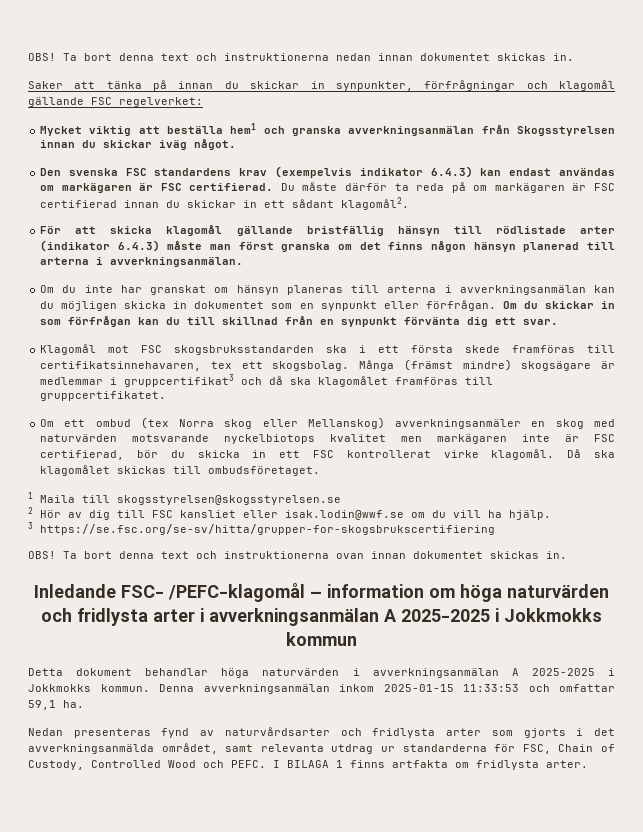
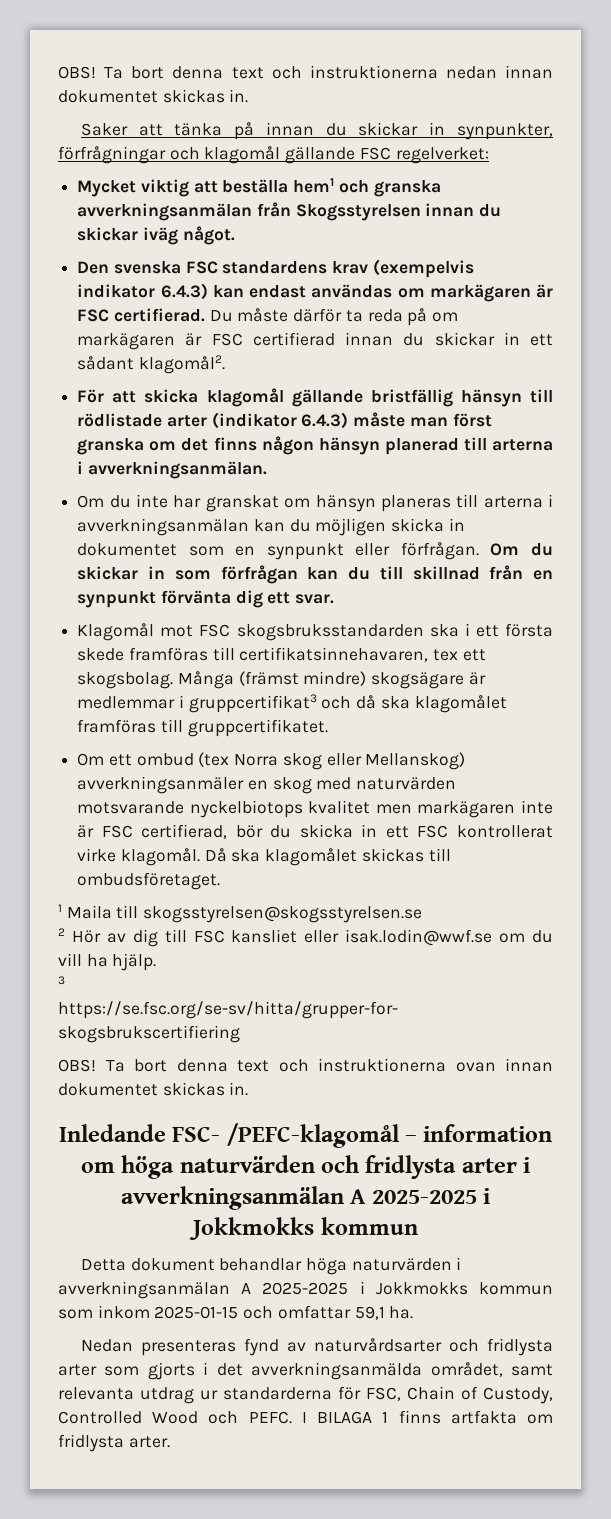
[100,684,330,694] kommun. Denna avverkningsanmälan -> [478,1282,553,1295] [58,1309,93,1319] kommun som
[463,684,519,692] 11:33:53 -> (239, 1312) none

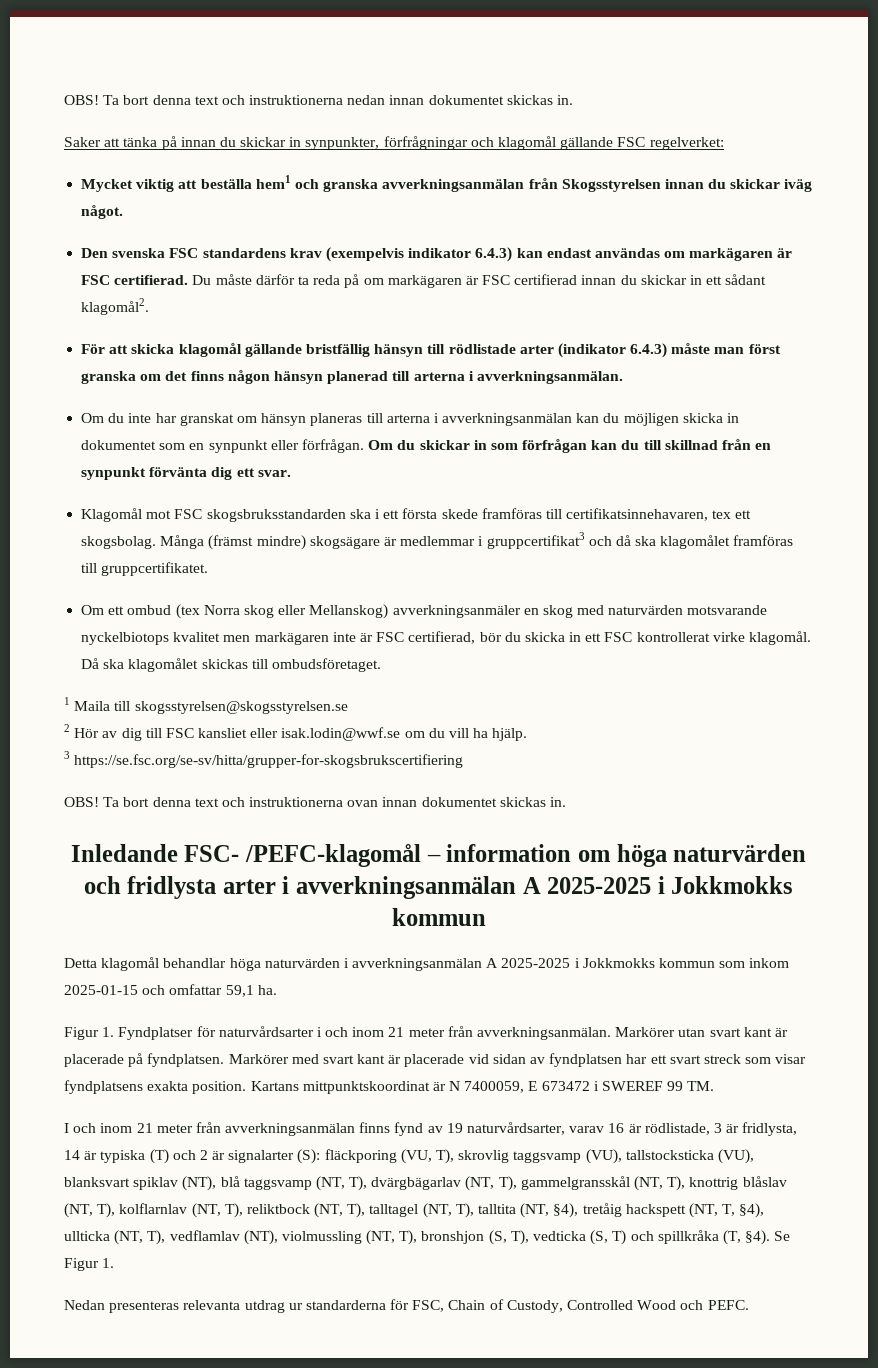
[130,1258,215,1271] dokument -> [101,957,160,971] klagomål
[80,1338,553,1356] [58,1362,553,1380] Nedan presenteras fynd av naturvårdsarter och fridlysta arter som gjorts i det avverkningsanmälda området, samt -> [64,1026,788,1040] [64,1053,807,1067] [64,1080,715,1094] [64,1122,798,1136] [64,1149,754,1164] [64,1176,787,1191] [64,1203,765,1218] [64,1230,791,1245] [64,1258,115,1271] [64,1300,180,1313] Figur 1. Fyndplatser för naturvårdsarter i och inom 21 meter från avverkningsanmälan. Markörer utan svart kant är placerade på fyndplatsen. Markörer med svart kant är placerade vid sidan av fyndplatsen har ett svart streck som visar fyndplatsens exakta position. Kartans mittpunktskoordinat är N 7400059, E 673472 i SWEREF 99 TM. // I och inom 21 meter från avverkningsanmälan finns fynd av 19 naturvårdsarter, varav 16 är rödlistade, 3 är fridlysta, 14 är typiska (T) och 2 är signalarter (S): fläckporing (VU, T), skrovlig taggsvamp (VU), tallstocksticka (VU), blanksvart spiklav (NT), blå taggsvamp (NT, T), dvärgbägarlav (NT, T), gammelgransskål (NT, T), knottrig blåslav (NT, T), kolflarnlav (NT, T), reliktbock (NT, T), talltagel (NT, T), talltita (NT, §4), tretåig hackspett (NT, T, §4), ullticka (NT, T), vedflamlav (NT), violmussling (NT, T), bronshjon (S, T), vedticka (S, T) och spillkråka (T, §4). Se Figur 1. // Nedan presenteras
[301,1410,553,1424] [58,1434,170,1452] I BILAGA 1 finns artfakta om fridlysta arter. -> (749, 1305) none

